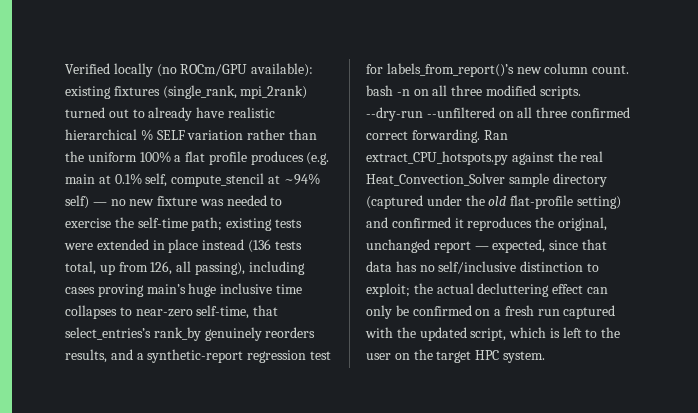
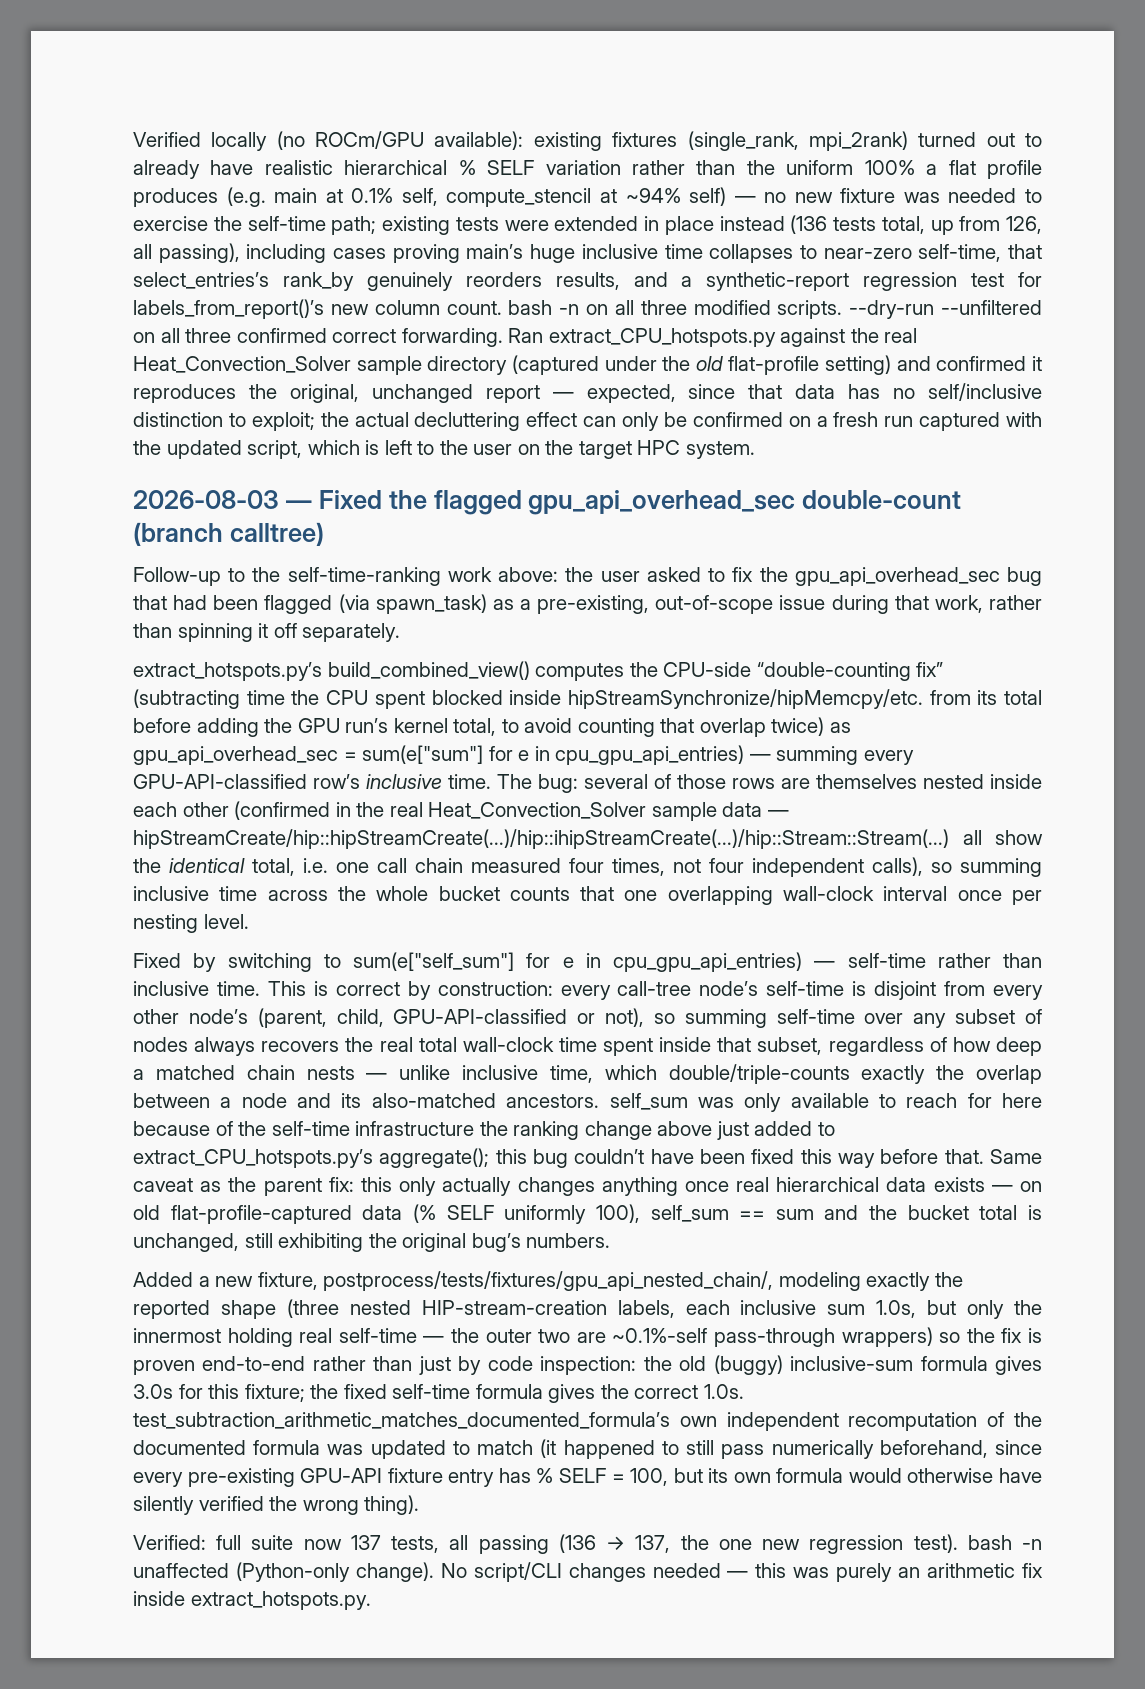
(545, 357) none -> [133,490,962,515] [133,522,324,546] [133,567,1043,586] [133,594,1042,614] [133,623,401,642] [133,661,944,681] [133,689,1042,709] [133,717,851,737] [133,745,914,765] [133,774,1042,793] [133,801,789,821] [133,829,1043,849] [133,857,1042,877] [133,886,1042,905] [133,914,249,933] [133,952,1042,972] [133,981,1043,1000] [133,1008,1042,1028] [133,1037,1042,1056] [133,1064,1042,1084] [133,1093,1043,1112] [133,1121,835,1140] [133,1148,1043,1168] [133,1177,1042,1196] [133,1204,1042,1224] [133,1233,611,1252] [133,1271,963,1291] [133,1299,1042,1319] [133,1327,1043,1347] [133,1355,1042,1375] [133,1384,744,1403] [133,1412,1042,1431] [133,1439,1043,1459] [133,1468,1042,1487] [133,1495,420,1515] [133,1534,1043,1554] [133,1562,1043,1582] [133,1591,371,1610] // 2026-08-03 — Fixed the flagged gpu_api_overhead_sec double-count (branch calltree) // Follow-up to the self-time-ranking work above: the user asked to fix the gpu_api_overhead_sec bug that had been flagged (via spawn_task) as a pre-existing, out-of-scope issue during that work, rather than spinning it off separately. // extract_hotspots.py’s build_combined_view() computes the CPU-side “double-counting fix” (subtracting time the CPU spent blocked inside hipStreamSynchronize/hipMemcpy/etc. from its total before adding the GPU run’s kernel total, to avoid counting that overlap twice) as gpu_api_overhead_sec = sum(e["sum"] for e in cpu_gpu_api_entries) — summing every GPU-API-classified row’s inclusive time. The bug: several of those rows are themselves nested inside each other (confirmed in the real Heat_Convection_Solver sample data — hipStreamCreate/hip::hipStreamCreate(...)/hip::ihipStreamCreate(...)/hip::Stream::Stream(...) all show the identical total, i.e. one call chain measured four times, not four independent calls), so summing inclusive time across the whole bucket counts that one overlapping wall-clock interval once per nesting level. // Fixed by switching to sum(e["self_sum"] for e in cpu_gpu_api_entries) — self-time rather than inclusive time. This is correct by construction: every call-tree node’s self-time is disjoint from every other node’s (parent, child, GPU-API-classified or not), so summing self-time over any subset of nodes always recovers the real total wall-clock time spent inside that subset, regardless of how deep a matched chain nests — unlike inclusive time, which double/triple-counts exactly the overlap between a node and its also-matched ancestors. self_sum was only available to reach for here because of the self-time infrastructure the ranking change above just added to extract_CPU_hotspots.py’s aggregate(); this bug couldn’t have been fixed this way before that. Same caveat as the parent fix: this only actually changes anything once real hierarchical data exists — on old flat-profile-captured data (% SELF uniformly 100), self_sum == sum and the bucket total is unchanged, still exhibiting the original bug’s numbers. // Added a new fixture, postprocess/tests/fixtures/gpu_api_nested_chain/, modeling exactly the reported shape (three nested HIP-stream-creation labels, each inclusive sum 1.0s, but only the innermost holding real self-time — the outer two are ~0.1%-self pass-through wrappers) so the fix is proven end-to-end rather than just by code inspection: the old (buggy) inclusive-sum formula gives 3.0s for this fixture; the fixed self-time formula gives the correct 1.0s. test_subtraction_arithmetic_matches_documented_formula’s own independent recomputation of the documented formula was updated to match (it happened to still pass numerically beforehand, since every pre-existing GPU-API fixture entry has % SELF = 100, but its own formula would otherwise have silently verified the wrong thing). // Verified: full suite now 137 tests, all passing (136 → 137, the one new regression test). bash -n unaffected (Python-only change). No script/CLI changes needed — this was purely an arithmetic fix inside extract_hotspots.py.

